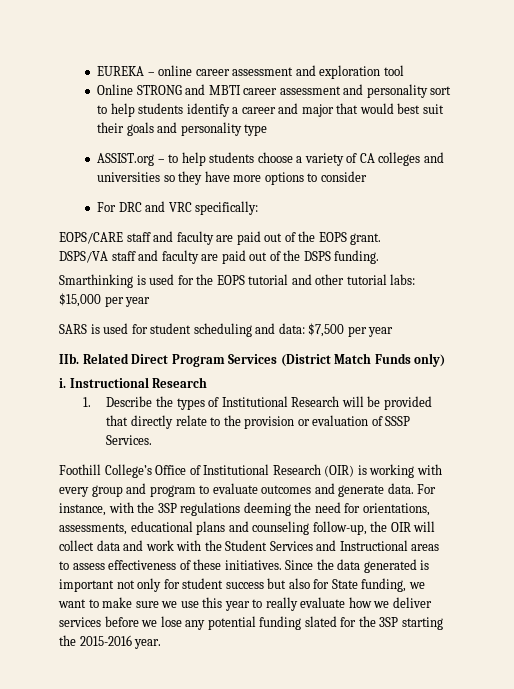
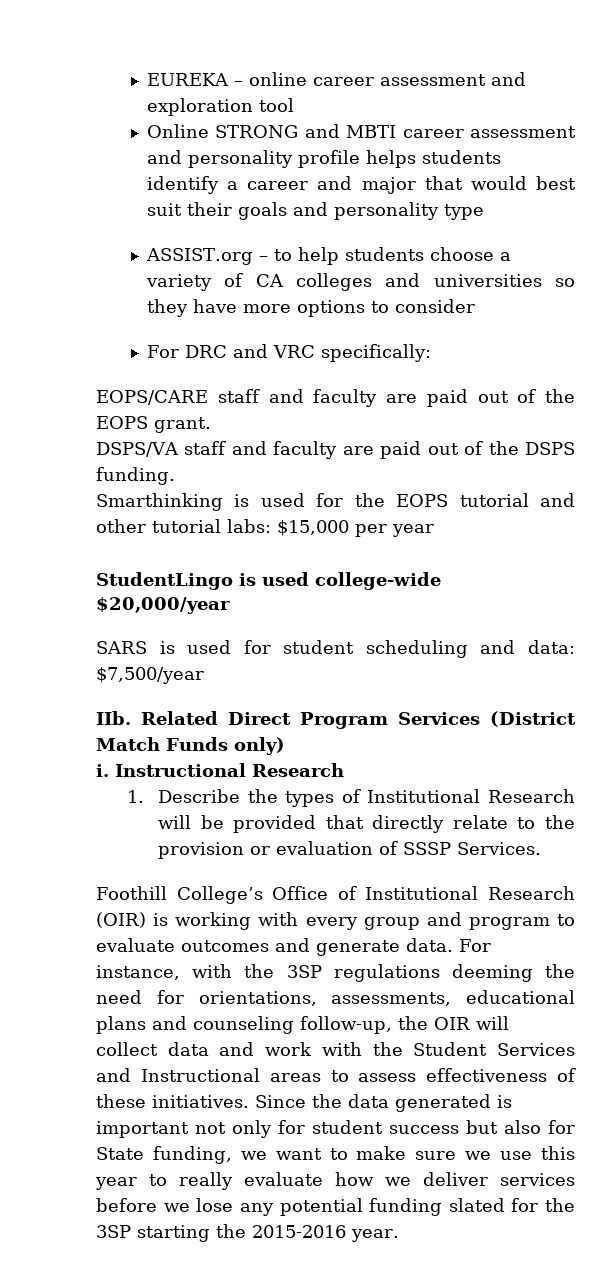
[430,86,452,95] [97,103,135,117] sort to help -> [297,150,416,168] profile helps
(151, 302) none -> [96,572,441,590] [96,597,230,614] // StudentLingo is used college-wide $20,000/year
[308,323,394,337] $7,500 per year -> [96,667,204,684] $7,500/year

